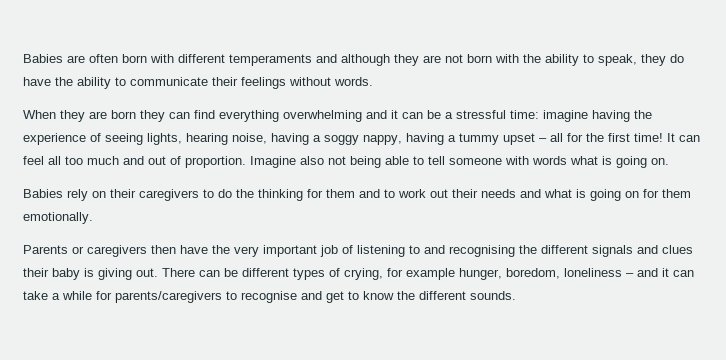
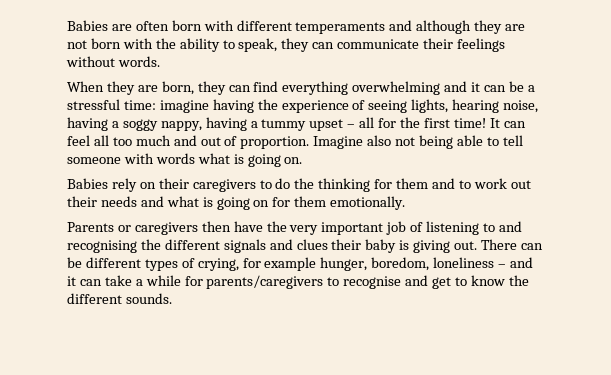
[670,54,684,63] [23,77,126,89] do have the ability to -> [312,42,335,49] can
[111,110,136,119] born -> [161,81,194,95] born,

